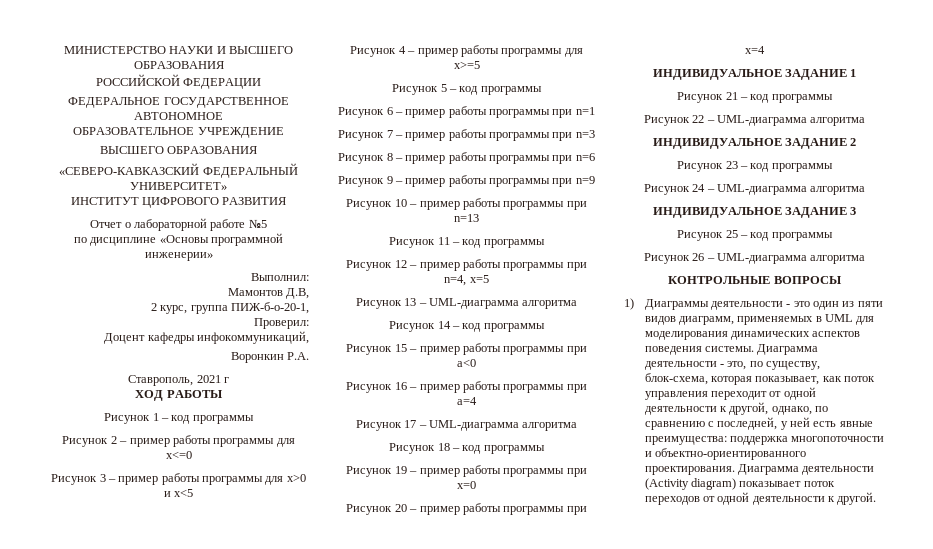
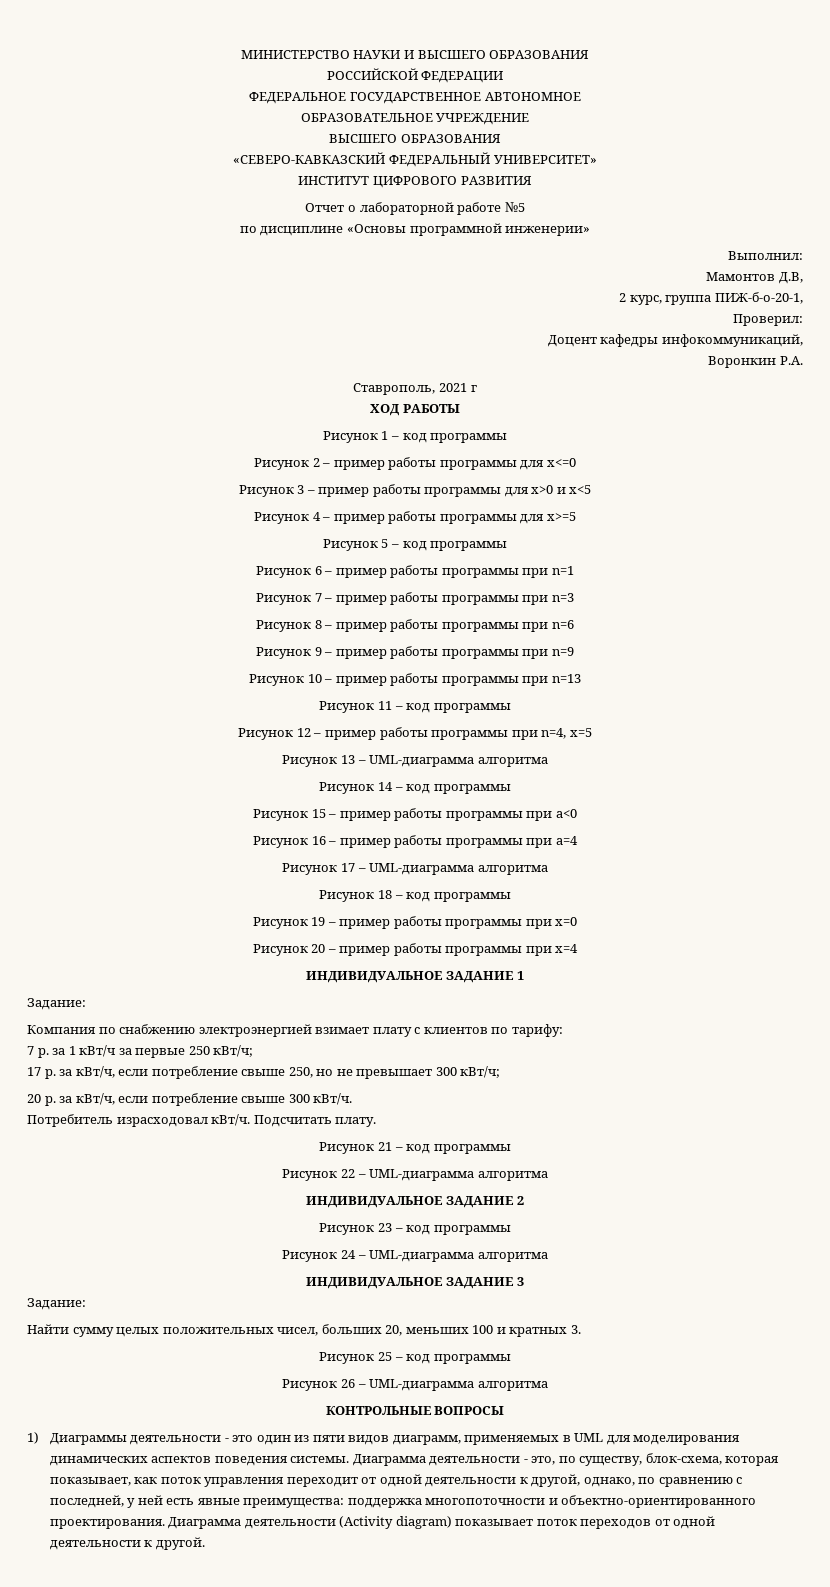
(857, 73) none -> [27,998,86,1010] [27,1024,563,1037] [27,1045,254,1058] [27,1066,501,1079] [27,1093,353,1106] [27,1114,377,1127] // Задание: // Компания по снабжению электроэнергией взимает плату с клиентов по тарифу: // 7 р. за 1 кВт/ч за первые 250 кВт/ч; // 17 р. за кВт/ч, если потребление свыше 250, но не превышает 300 кВт/ч; // 20 р. за кВт/ч, если потребление свыше 300 кВт/ч. // Потребитель израсходовал кВт/ч. Подсчитать плату.
(857, 211) none -> [27,1298,86,1310] [27,1324,581,1337] // Задание: // Найти сумму целых положительных чисел, больших 20, меньших 100 и кратных 3.

